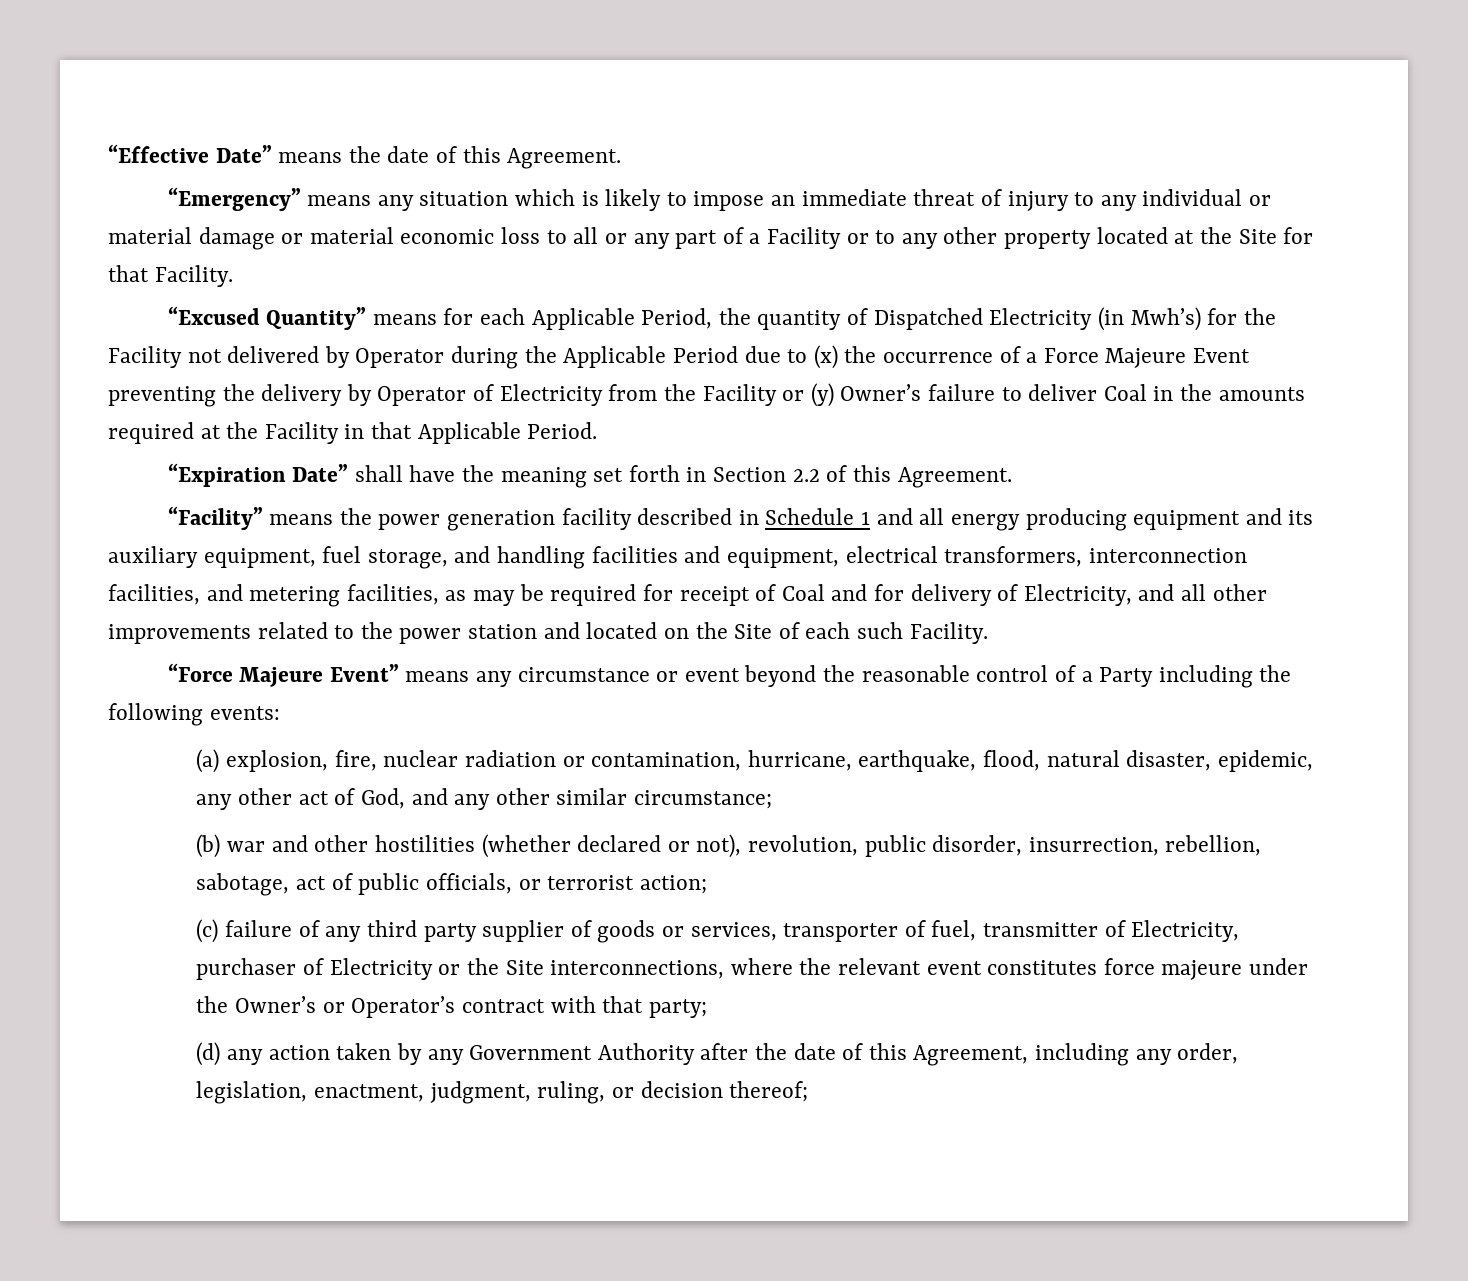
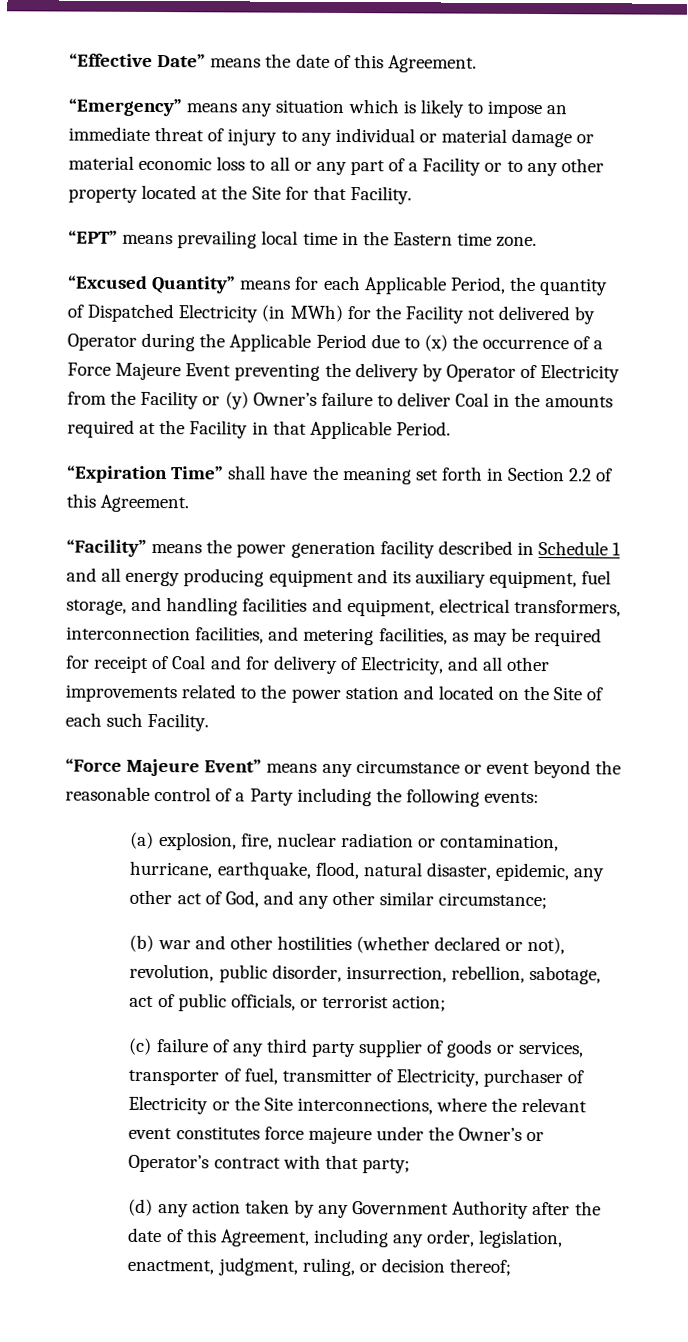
(233, 276) none -> [68,230,538,249] // “EPT” means prevailing local time in the Eastern time zone.
[1130,307,1201,331] Mwh’s) -> [289,304,343,322] MWh)
[292,464,349,482] Date” -> [171,466,225,480] Time”

